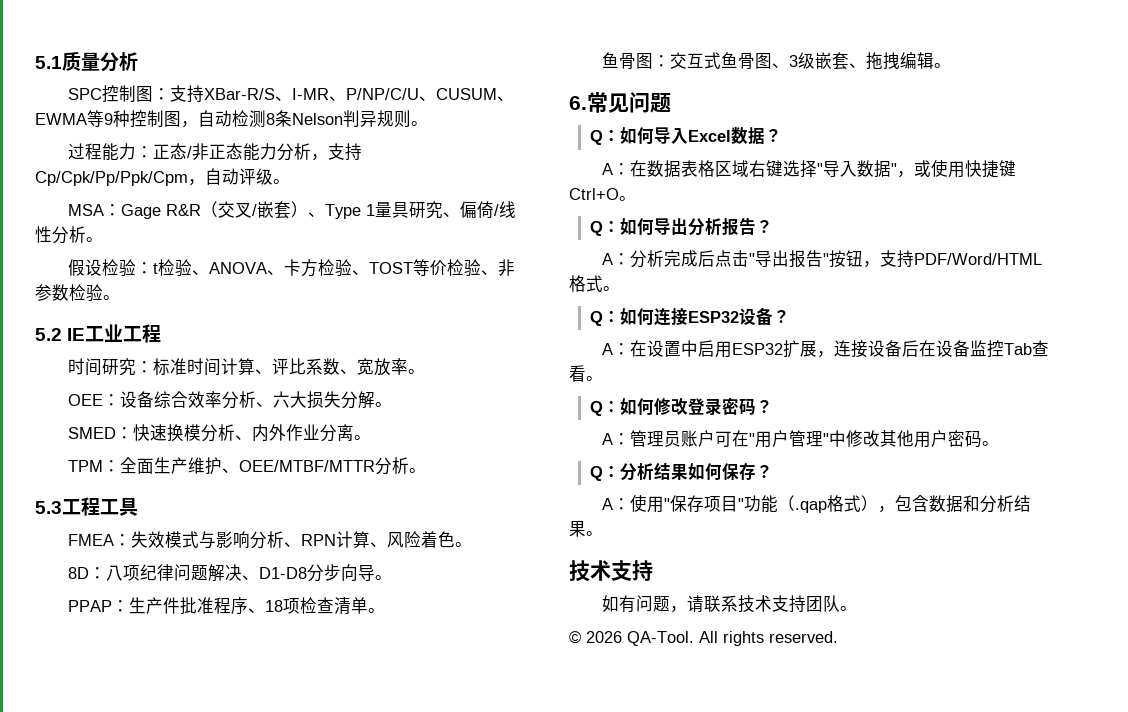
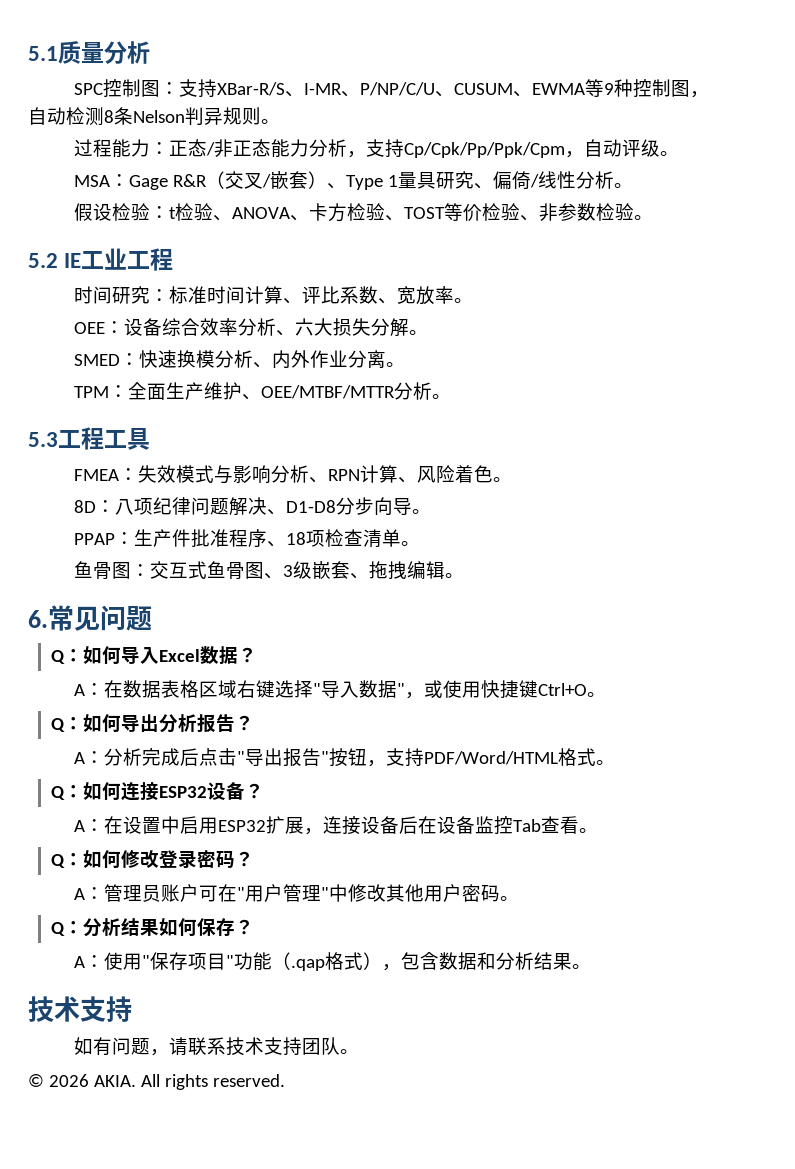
[627,631,694,646] QA-Tool. -> [93,1075,136,1087] AKIA.

